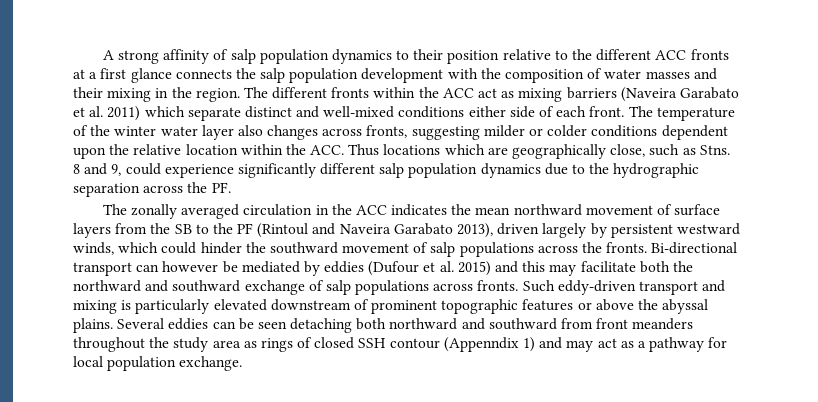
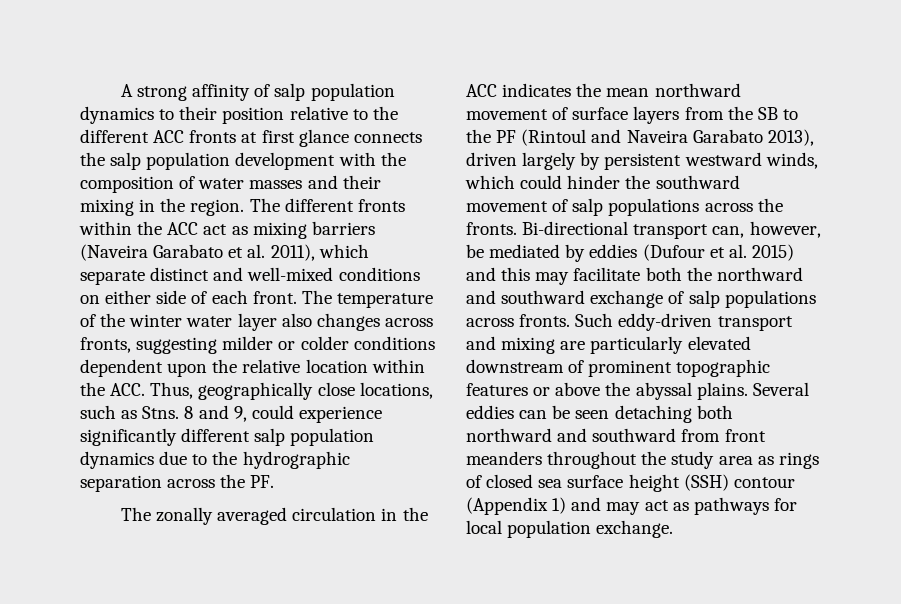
[89,72,98,79] a -> (258, 137) none
[107,106,141,121] 2011) -> [270,244,315,261] 2011),
(465, 112) none -> [80,295,100,304] on
[348,144,646,159] Thus locations which are geographically close, -> [150,382,433,400] Thus, geographically close locations,
[136,261,219,272] can however -> [712,221,821,238] can, however,
[121,300,132,310] is -> [560,341,586,350] are
[358,337,519,352] SSH contour (Appenndix -> [538,474,795,492] [466,497,548,515] sea surface height (SSH) contour (Appendix
[637,337,705,352] a pathway -> [693,497,769,515] pathways

